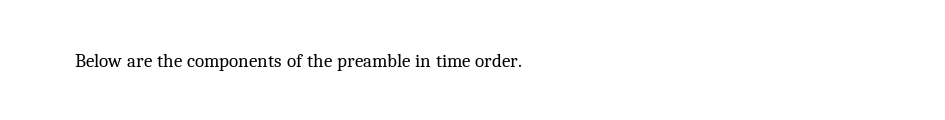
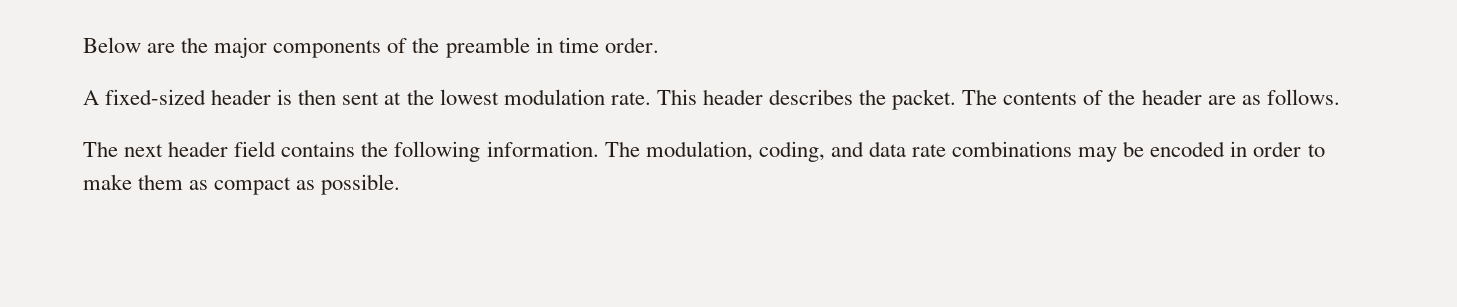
(183, 60) none -> [214,37,268,58] major
(523, 60) none -> [83,89,1340,110] [83,141,1325,162] [83,174,401,195] // A fixed-sized header is then sent at the lowest modulation rate. This header describes the packet. The contents of the header are as follows. // The next header field contains the following information. The modulation, coding, and data rate combinations may be encoded in order to make them as compact as possible.

